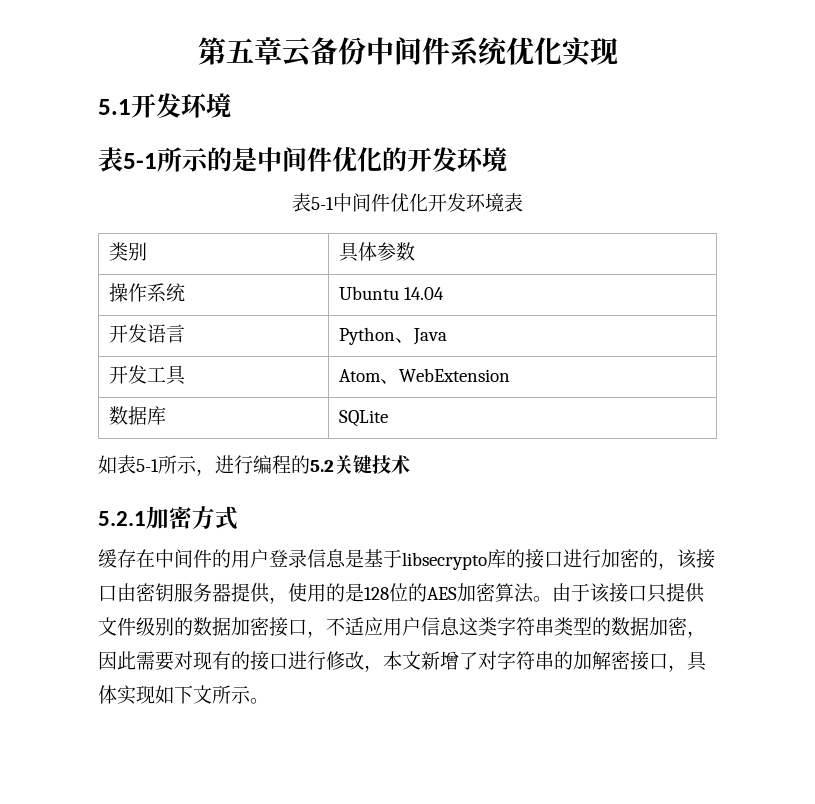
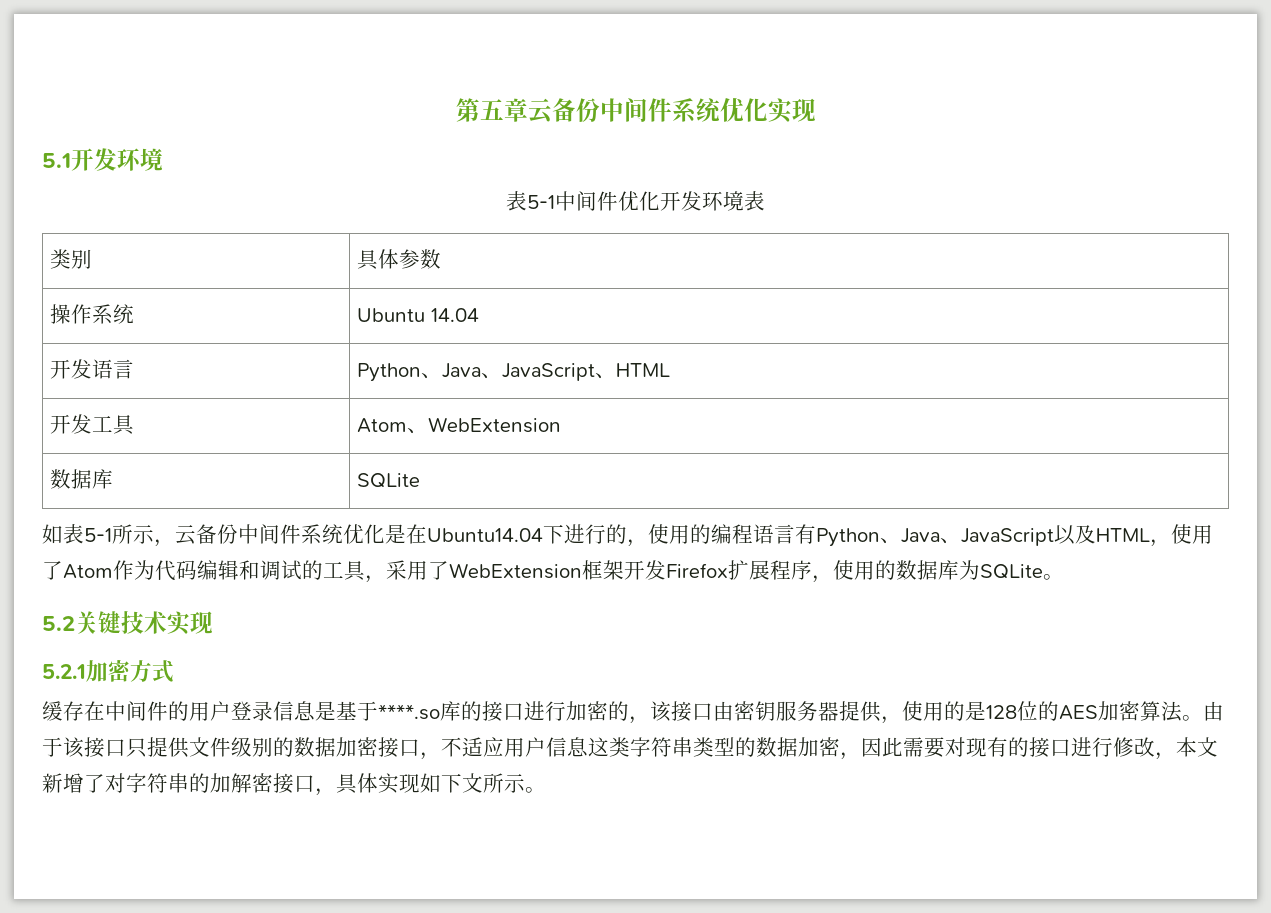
[98,146,507,172] // 表5-1所示的是中间件优化的开发环境 -> (163, 159) none
(448, 336) none -> [481,363,671,381] 、JavaScript、HTML
[215,455,310,474] 进行编程的 -> [175,524,1213,547] [42,560,1064,583] 云备份中间件系统优化是在Ubuntu14.04下进行的，使用的编程语言有Python、Java、JavaScript以及HTML，使用了Atom作为代码编辑和调试的工具，采用了WebExtension框架开发Firefox扩展程序，使用的数据库为SQLite。 //
(410, 464) none -> [167,611,213,635] 实现
[402,552,487,570] libsecrypto -> [378,704,440,720] ****.so

